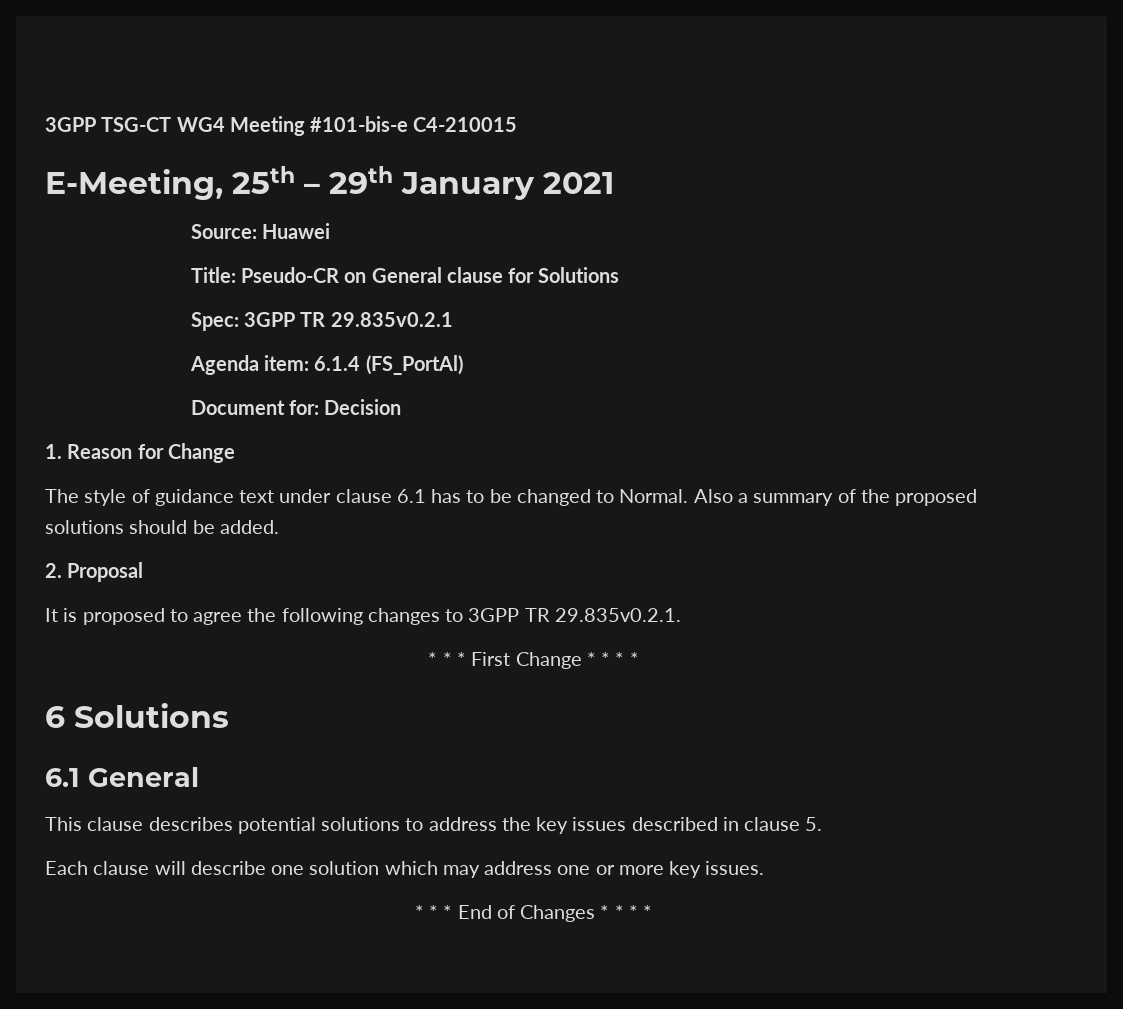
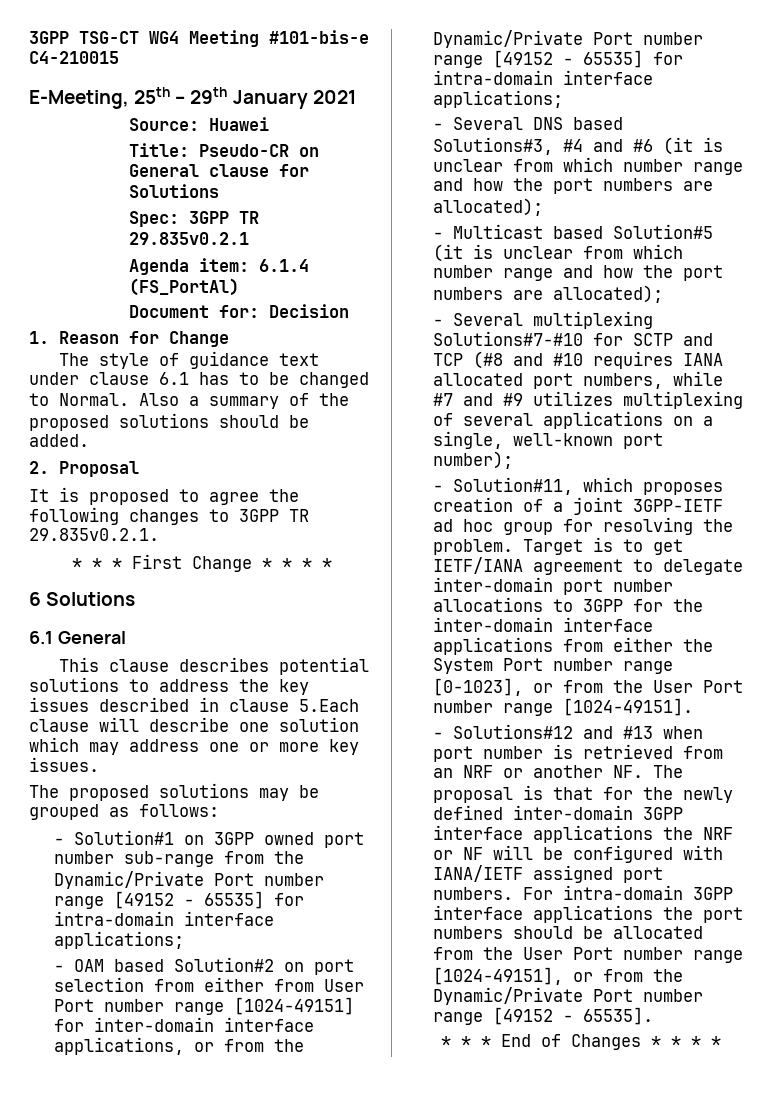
[805,817,823,831] [45,861,88,875] 5. // Each -> [299,699,359,712] 5.Each
(765, 868) none -> [29,783,319,801] [29,804,219,820] [54,830,365,848] [54,851,305,867] [54,871,325,889] [54,891,305,909] [54,911,275,926] [54,931,185,949] [54,957,355,975] [54,977,365,992] [54,997,355,1015] [54,1017,315,1032] [54,1037,305,1055] [433,30,704,48] [433,50,684,68] [433,70,654,85] [433,90,564,108] [433,117,624,130] [433,137,724,155] [433,157,744,175] [433,178,714,194] [433,198,544,216] [433,224,714,239] [433,244,684,262] [433,265,724,281] [433,285,664,303] [433,311,654,329] [433,331,714,346] [433,351,724,369] [433,371,724,389] [433,391,744,409] [433,411,714,429] [433,431,664,449] [433,451,514,469] [433,477,724,495] [433,497,724,515] [433,517,734,535] [433,537,684,555] [433,557,744,575] [433,577,674,595] [433,597,704,612] [433,617,654,632] [433,637,714,655] [433,658,674,674] [433,678,744,696] [433,698,694,716] [433,724,704,739] [433,744,724,762] [433,765,684,778] [433,785,734,803] [433,805,684,820] [433,825,734,843] [433,845,724,863] [433,865,664,883] [433,885,734,900] [433,905,744,923] [433,926,704,939] [433,947,744,963] [433,967,684,985] [433,987,704,1005] [433,1007,654,1025] // The proposed solutions may be grouped as follows: // - Solution#1 on 3GPP owned port number sub-range from the Dynamic/Private Port number range [49152 - 65535] for intra-domain interface applications; // - OAM based Solution#2 on port selection from either from User Port number range [1024-49151] for inter-domain interface applications, or from the Dynamic/Private Port number range [49152 - 65535] for intra-domain interface applications; // - Several DNS based Solutions#3, #4 and #6 (it is unclear from which number range and how the port numbers are allocated); // - Multicast based Solution#5 (it is unclear from which number range and how the port numbers are allocated); // - Several multiplexing Solutions#7-#10 for SCTP and TCP (#8 and #10 requires IANA allocated port numbers, while #7 and #9 utilizes multiplexing of several applications on a single, well-known port number); // - Solution#11, which proposes creation of a joint 3GPP-IETF ad hoc group for resolving the problem. Target is to get IETF/IANA agreement to delegate inter-domain port number allocations to 3GPP for the inter-domain interface applications from either the System Port number range [0-1023], or from the User Port number range [1024-49151]. // - Solutions#12 and #13 when port number is retrieved from an NRF or another NF. The proposal is that for the newly defined inter-domain 3GPP interface applications the NRF or NF will be configured with IANA/IETF assigned port numbers. For intra-domain 3GPP interface applications the port numbers should be allocated from the User Port number range [1024-49151], or from the Dynamic/Private Port number range [49152 - 65535].

